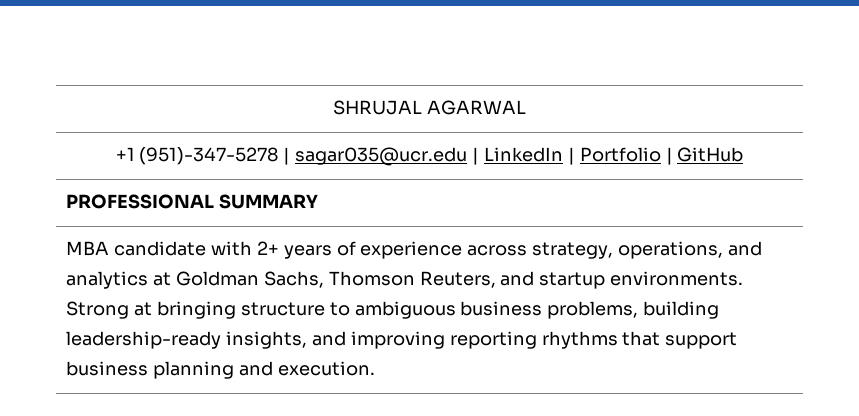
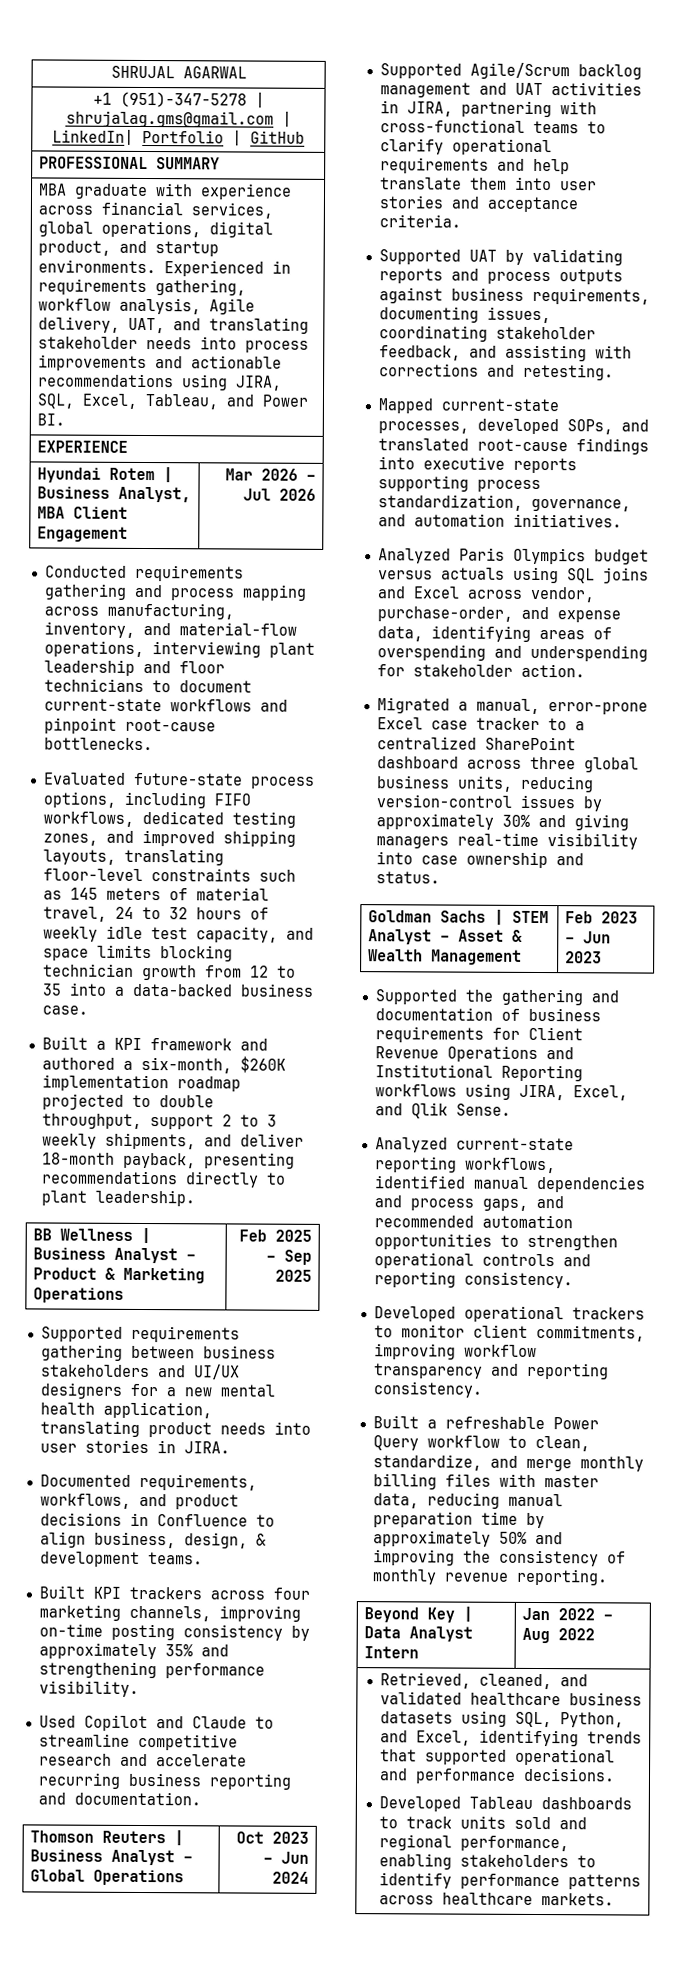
[295,147,575,166] sagar035@ucr.edu | LinkedIn | -> [65,110,292,128] [51,129,134,145] shrujalag.gms@gmail.com | LinkedIn|
[114,241,762,259] [66,271,744,289] [66,301,720,319] [66,331,738,349] [66,361,375,379] candidate with 2+ years of experience across strategy, operations, and analytics at Goldman Sachs, Thomson Reuters, and startup environments. Strong at bringing structure to ambiguous business problems, building leadership-ready insights, and improving reporting rhythms that support business planning and execution. -> [73,183,292,200] [37,201,273,219] [37,220,273,238] [37,240,219,257] [37,259,291,277] [37,278,246,296] [37,297,255,315] [37,316,309,334] [37,336,309,353] [37,354,282,372] [37,373,282,391] [36,393,308,410] [36,413,65,426] [36,440,128,453] [36,467,173,483] [36,486,191,503] [36,506,128,519] [36,526,128,542] [225,468,317,481] [243,488,317,501] [44,564,244,582] [43,583,307,601] [43,602,234,620] [43,621,297,638] [43,640,315,658] [43,659,225,676] [43,678,252,693] [43,698,288,712] [43,717,216,734] [43,737,153,751] [43,772,315,789] [42,791,251,809] [42,810,296,828] [42,829,296,847] [42,848,224,866] [42,868,296,882] [42,887,269,901] [42,906,269,922] [42,925,314,943] [42,944,233,962] [42,963,296,981] [41,982,314,997] [41,1005,88,1015] [41,1036,268,1051] [41,1056,286,1074] [41,1074,241,1092] [41,1093,214,1110] [41,1113,277,1130] [41,1132,304,1150] [41,1152,295,1169] [40,1170,286,1188] [40,1189,195,1207] [32,1227,151,1244] [32,1247,196,1264] [32,1267,205,1284] [32,1287,124,1303] [239,1229,313,1242] [266,1249,313,1265] [275,1269,313,1282] [40,1325,240,1343] [40,1344,276,1361] [40,1364,240,1380] [39,1382,275,1399] [39,1401,212,1419] [39,1420,311,1438] [39,1439,230,1454] [39,1473,257,1491] [39,1493,239,1510] [39,1512,275,1527] [39,1531,267,1549] [39,1551,203,1567] [38,1585,310,1600] [38,1604,301,1622] [38,1623,310,1641] [38,1642,229,1660] [38,1661,265,1679] [38,1680,139,1697] [38,1714,274,1732] [38,1733,238,1751] [38,1753,247,1767] [37,1772,292,1790] [37,1791,201,1806] [29,1830,184,1846] [29,1849,193,1866] [29,1869,184,1886] [236,1831,310,1844] [263,1851,310,1864] [272,1871,310,1884] [379,62,642,80] [379,82,642,98] [379,100,597,118] [379,119,606,134] [379,138,552,156] [379,157,570,175] [379,176,597,191] [378,195,578,213] [378,214,461,228] [378,248,623,266] [378,268,623,285] [378,287,650,305] [378,306,551,324] [378,325,596,342] [378,344,632,362] [378,363,614,381] [377,398,559,414] [377,418,649,435] [377,438,649,455] [377,456,577,474] [377,475,541,493] [377,494,631,512] [377,513,622,528] [377,547,649,565] [377,566,649,584] [376,586,595,603] [376,606,621,623] [376,625,612,642] [376,644,648,662] [376,663,585,678] [376,697,648,715] [376,717,585,731] [376,736,576,751] [376,756,639,773] [376,775,594,793] [375,794,602,812] [375,813,629,831] [375,832,638,850] [375,851,584,869] [375,871,440,884] [367,909,549,925] [367,929,523,945] [367,949,522,965] [564,911,638,924] [564,931,611,944] [564,951,602,964] [374,988,619,1006] [374,1007,601,1022] [374,1026,583,1043] [374,1045,574,1062] [374,1064,583,1082] [374,1083,628,1101] [374,1102,511,1119] [374,1137,574,1153] [374,1156,556,1174] [373,1175,646,1193] [373,1195,564,1211] [373,1214,573,1229] [373,1233,618,1251] [373,1252,591,1269] [373,1271,573,1289] [373,1305,645,1323] [373,1324,645,1342] [373,1343,537,1360] [373,1362,609,1380] [372,1381,482,1398] [372,1415,599,1430] [372,1435,590,1452] [372,1454,644,1472] [372,1473,599,1490] [372,1492,563,1509] [372,1511,545,1529] [372,1530,563,1547] [372,1549,626,1567] [371,1568,608,1586] [363,1606,473,1623] [363,1626,473,1642] [363,1646,419,1659] [521,1607,613,1621] [521,1627,595,1644] [379,1672,588,1690] [379,1691,642,1706] [379,1710,624,1728] [379,1729,642,1747] [379,1748,615,1766] [378,1767,615,1784] [378,1796,632,1812] [378,1815,587,1830] [378,1834,569,1852] [378,1853,596,1870] [378,1872,641,1890] [378,1892,614,1906] graduate with experience across financial services, global operations, digital product, and startup environments. Experienced in requirements gathering, workflow analysis, Agile delivery, UAT, and translating stakeholder needs into process improvements and actionable recommendations using JIRA, SQL, Excel, Tableau, and Power BI. // EXPERIENCE // Hyundai Rotem | Business Analyst, MBA Client Engagement | Mar 2026 – Jul 2026 // Conducted requirements gathering and process mapping across manufacturing, inventory, and material-flow operations, interviewing plant leadership and floor technicians to document current-state workflows and pinpoint root-cause bottlenecks. // Evaluated future-state process options, including FIFO workflows, dedicated testing zones, and improved shipping layouts, translating floor-level constraints such as 145 meters of material travel, 24 to 32 hours of weekly idle test capacity, and space limits blocking technician growth from 12 to 35 into a data-backed business case. // Built a KPI framework and authored a six-month, $260K implementation roadmap projected to double throughput, support 2 to 3 weekly shipments, and deliver 18-month payback, presenting recommendations directly to plant leadership. // BB Wellness | Business Analyst – Product & Marketing Operations | Feb 2025 – Sep 2025 // Supported requirements gathering between business stakeholders and UI/UX designers for a new mental health application, translating product needs into user stories in JIRA. // Documented requirements, workflows, and product decisions in Confluence to align business, design, & development teams. // Built KPI trackers across four marketing channels, improving on-time posting consistency by approximately 35% and strengthening performance visibility. // Used Copilot and Claude to streamline competitive research and accelerate recurring business reporting and documentation. // Thomson Reuters | Business Analyst – Global Operations | Oct 2023 – Jun 2024 // Supported Agile/Scrum backlog management and UAT activities in JIRA, partnering with cross-functional teams to clarify operational requirements and help translate them into user stories and acceptance criteria. // Supported UAT by validating reports and process outputs against business requirements, documenting issues, coordinating stakeholder feedback, and assisting with corrections and retesting. // Mapped current-state processes, developed SOPs, and translated root-cause findings into executive reports supporting process standardization, governance, and automation initiatives. // Analyzed Paris Olympics budget versus actuals using SQL joins and Excel across vendor, purchase-order, and expense data, identifying areas of overspending and underspending for stakeholder action. // Migrated a manual, error-prone Excel case tracker to a centralized SharePoint dashboard across three global business units, reducing version-control issues by approximately 30% and giving managers real-time visibility into case ownership and status. // Goldman Sachs | STEM Analyst – Asset & Wealth Management | Feb 2023 – Jun 2023 // Supported the gathering and documentation of business requirements for Client Revenue Operations and Institutional Reporting workflows using JIRA, Excel, and Qlik Sense. // Analyzed current-state reporting workflows, identified manual dependencies and process gaps, and recommended automation opportunities to strengthen operational controls and reporting consistency. // Developed operational trackers to monitor client commitments, improving workflow transparency and reporting consistency. // Built a refreshable Power Query workflow to clean, standardize, and merge monthly billing files with master data, reducing manual preparation time by approximately 50% and improving the consistency of monthly revenue reporting. // Beyond Key | Data Analyst Intern | Jan 2022 – Aug 2022 // Retrieved, cleaned, and validated healthcare business datasets using SQL, Python, and Excel, identifying trends that supported operational and performance decisions. // Developed Tableau dashboards to track units sold and regional performance, enabling stakeholders to identify performance patterns across healthcare markets.

